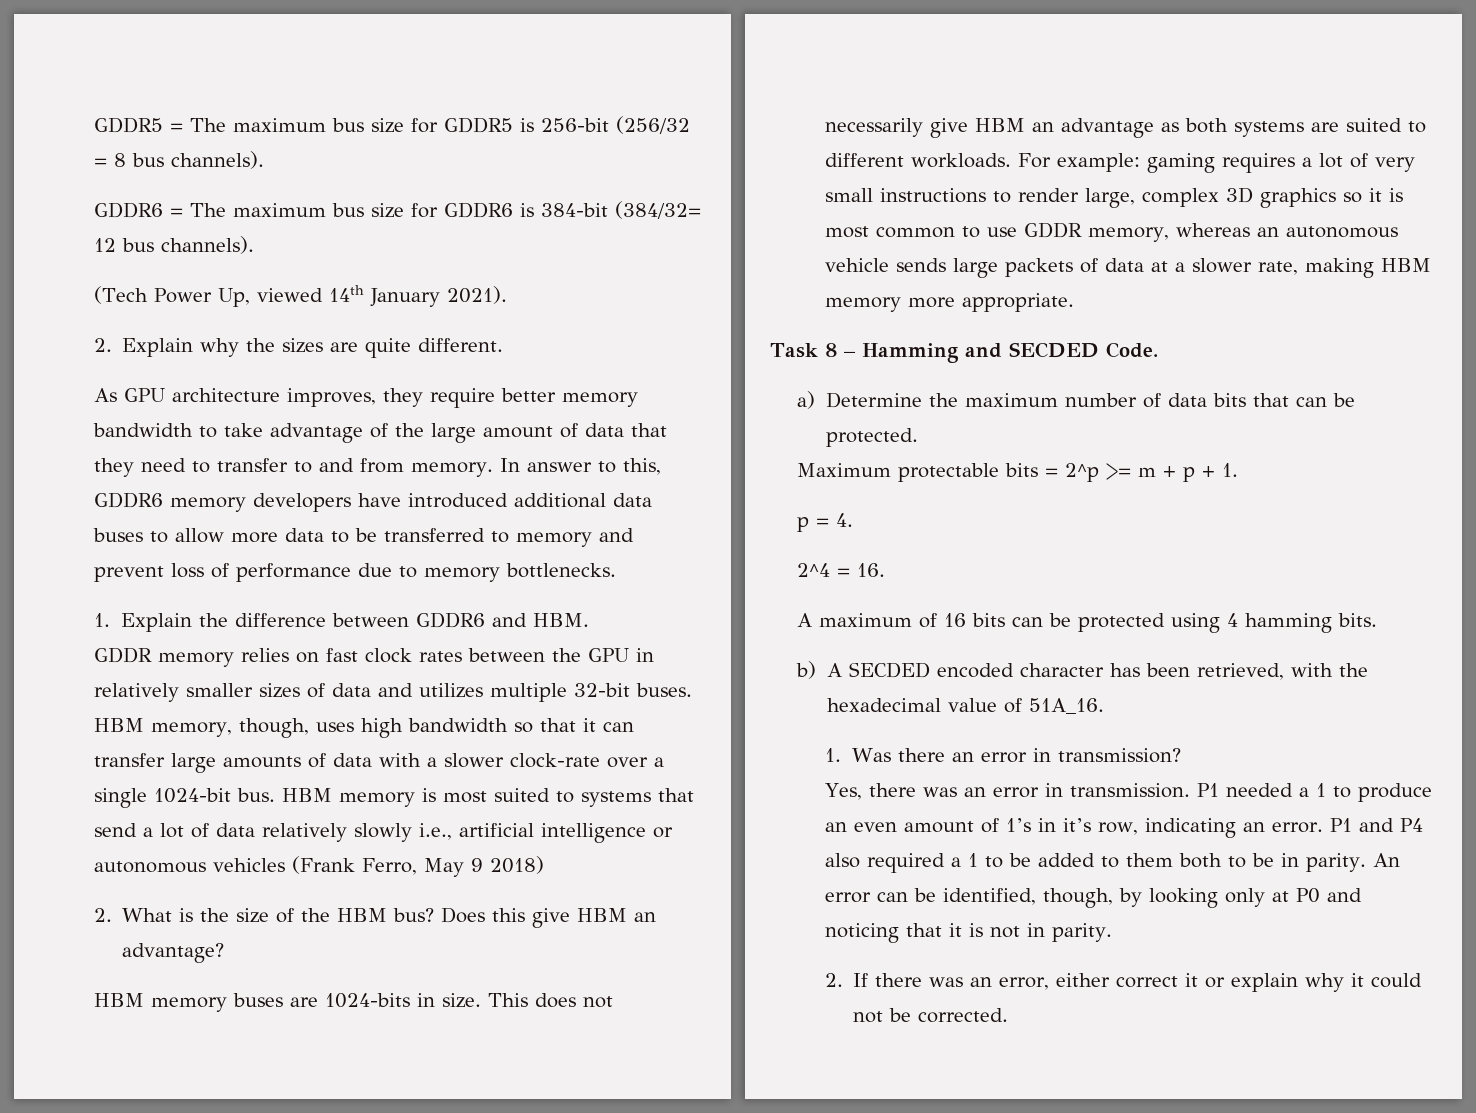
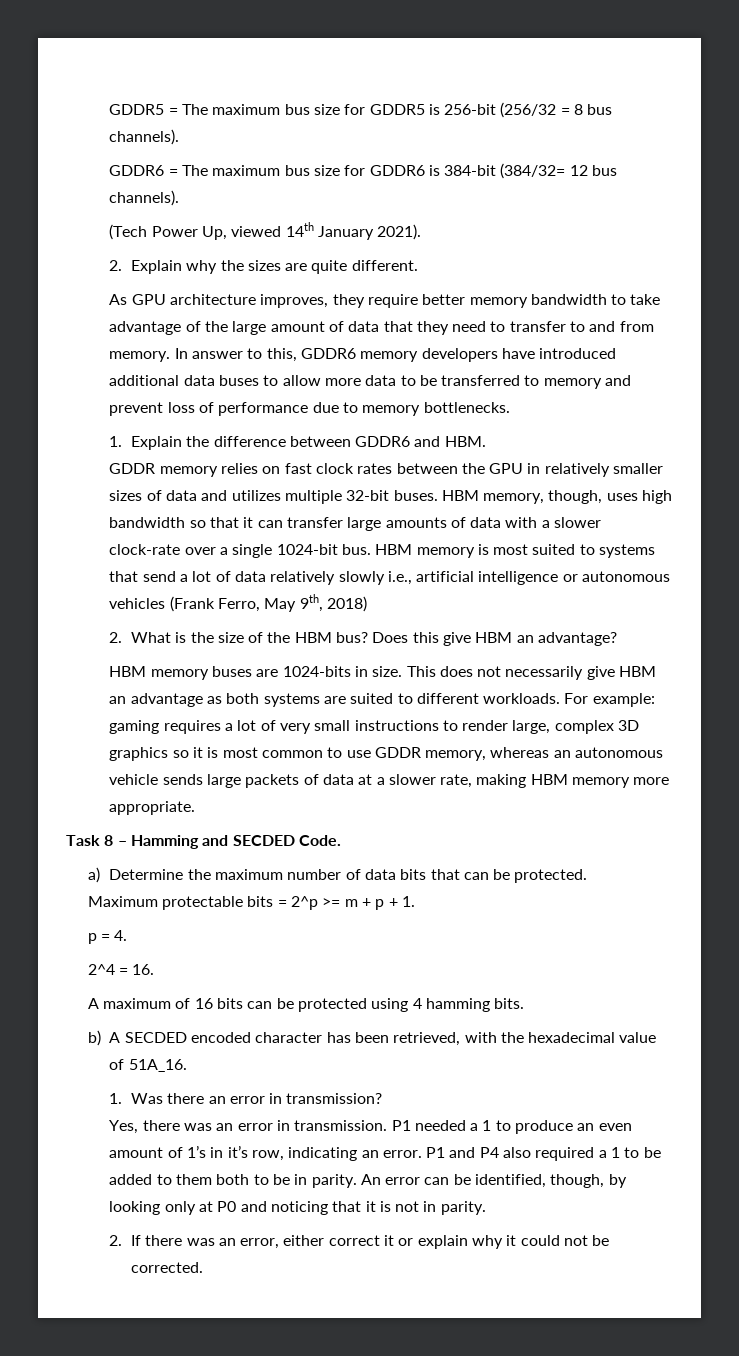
[470,858,483,872] 9 -> [299,594,323,612] 9th,

